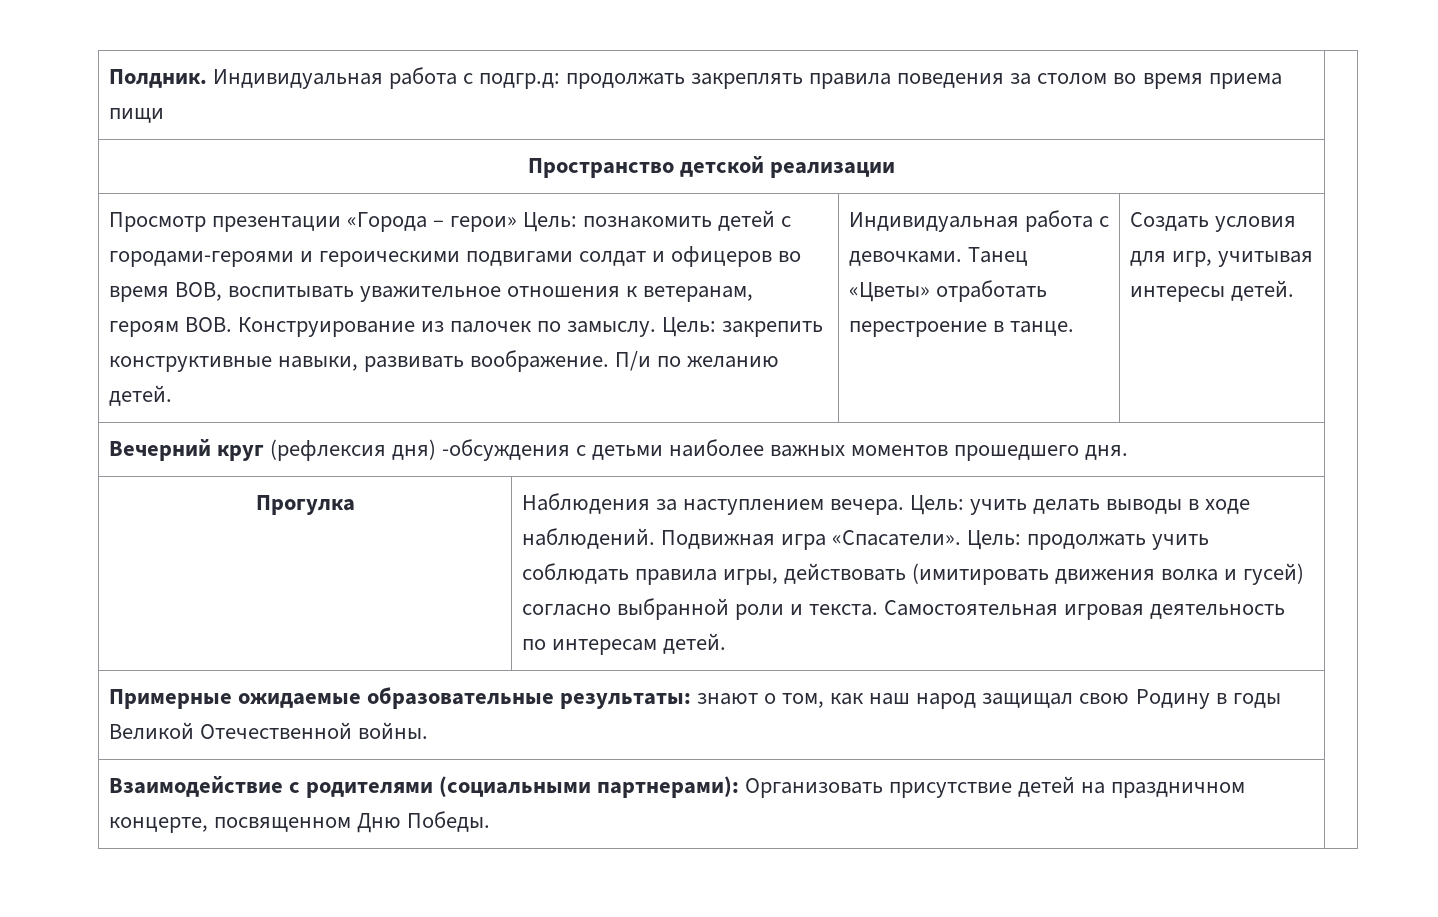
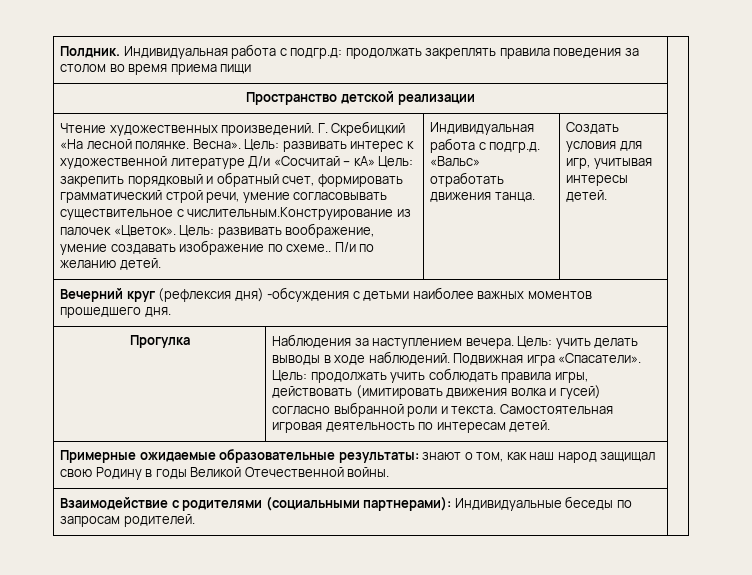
[108,210,792,232] [108,246,802,267] [108,282,754,302] [108,317,824,337] [108,350,609,372] Просмотр презентации «Города – герои» Цель: познакомить детей с городами-героями и героическими подвигами солдат и офицеров во время ВОВ, воспитывать уважительное отношения к ветеранам, героям ВОВ. Конструирование из палочек по замыслу. Цель: закрепить конструктивные навыки, развивать воображение. -> [60,121,406,136] [60,139,414,152] [60,156,414,169] [60,172,403,187] [60,190,388,203] [60,207,411,220] [60,223,375,238] [60,240,332,255] Чтение художественных произведений. Г. Скребицкий «На лесной полянке. Весна». Цель: развивать интерес к художественной литературе Д/и «Сосчитай – кА» Цель: закрепить порядковый и обратный счет, формировать грамматический строй речи, умение согласовывать существительное с числительным.Конструирование из палочек «Цветок». Цель: развивать воображение, умение создавать изображение по схеме..
[848,247,1028,266] [848,280,1047,302] [848,321,1074,337] девочками. Танец «Цветы» отработать перестроение в танце. -> [489,142,541,153] [430,156,481,167] [430,172,505,187] [430,192,535,202] подгр.д. «Вальс» отработать движения танца.
[745,776,1246,798] [108,811,490,833] Организовать присутствие детей на праздничном концерте, посвященном Дню Победы. -> [454,496,632,511] [60,514,195,527] Индивидуальные беседы по запросам родителей.

